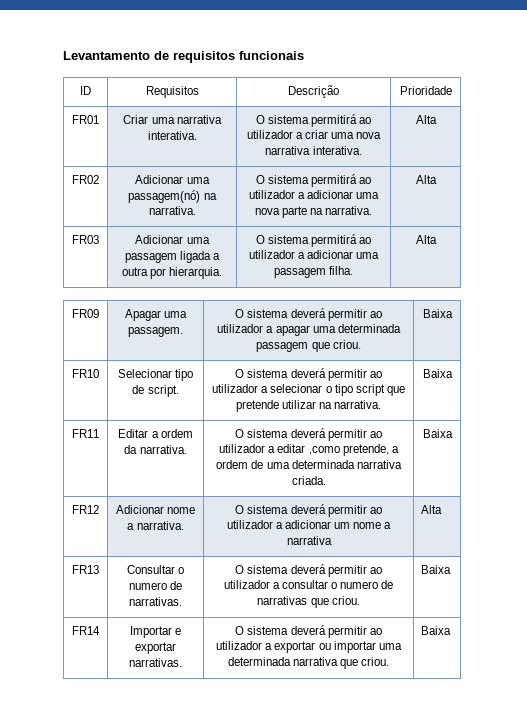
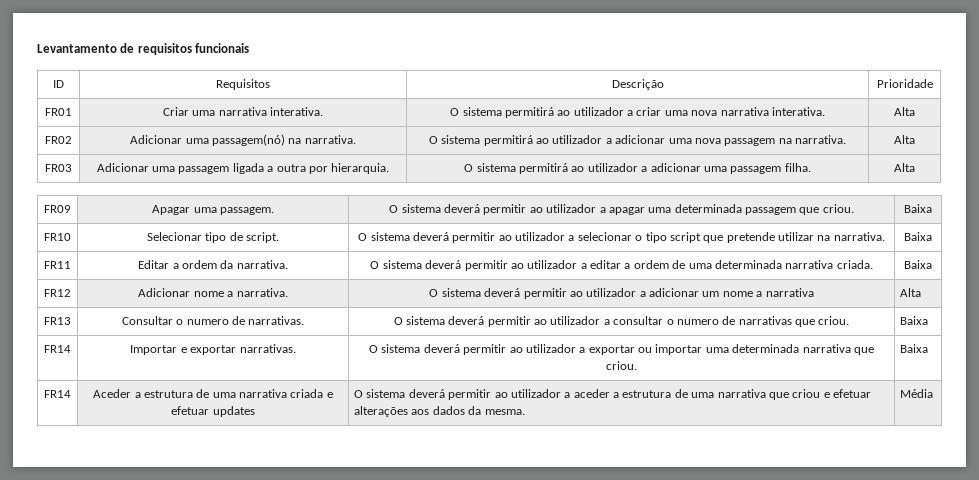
[281,206,307,218] parte -> [724,138,776,146] passagem
[308,444,389,456] ,como pretende, -> (621, 264) none
(452, 630) none -> [44,390,71,398] [93,389,333,398] [171,406,255,417] [354,389,872,400] [354,406,525,417] [900,389,934,398] // FR14 | Aceder a estrutura de uma narrativa criada e efetuar updates | O sistema deverá permitir ao utilizador a aceder a estrutura de uma narrativa que criou e efetuar alterações aos dados da mesma. | Média

